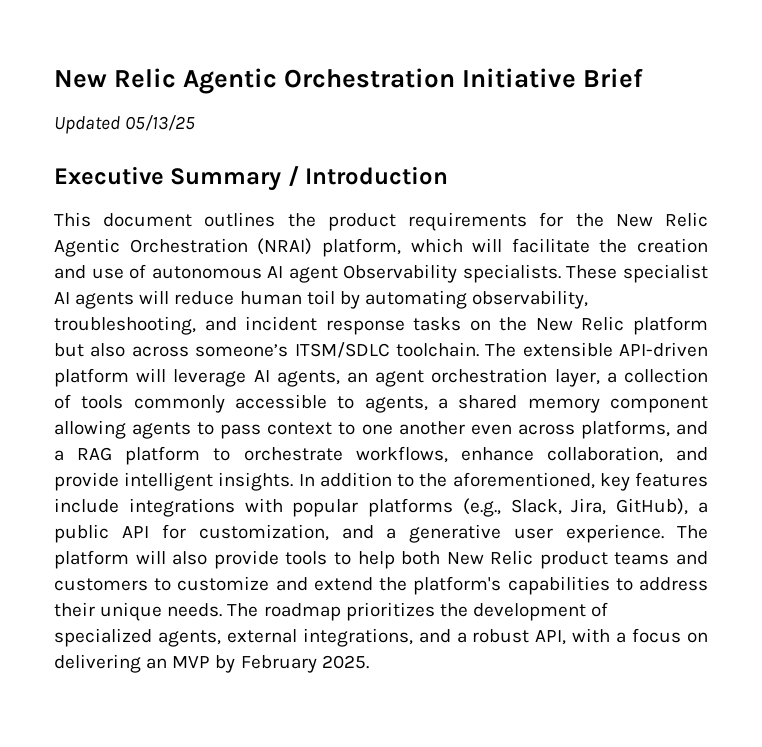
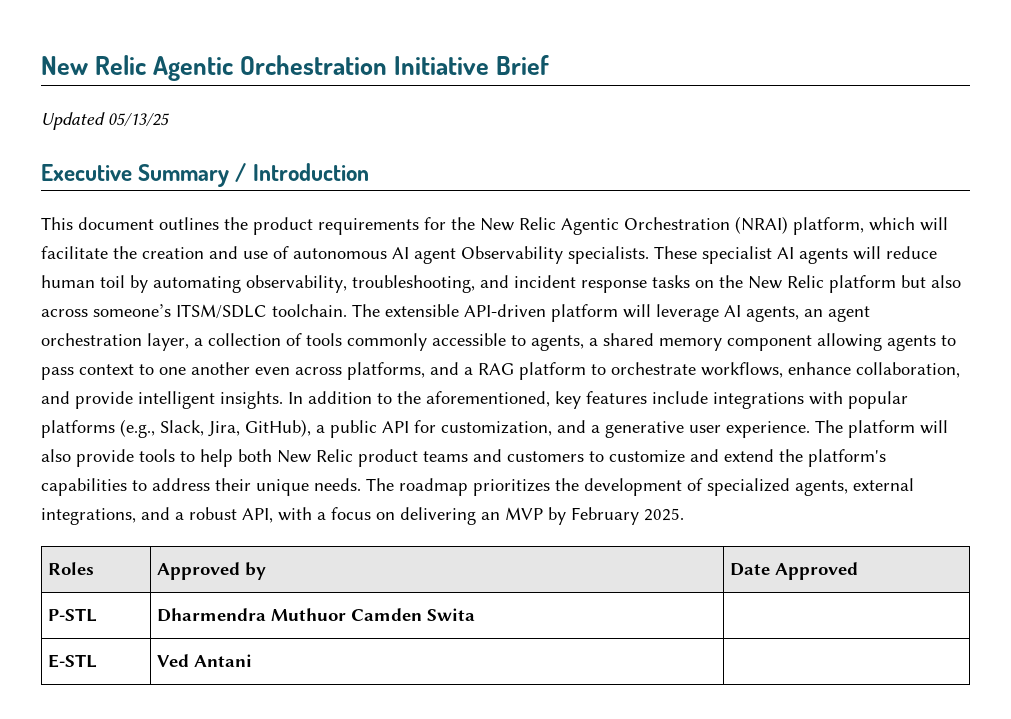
(369, 662) none -> [48,562,95,575] [157,562,267,580] [730,562,859,580] [48,608,98,622] [157,608,476,622] [48,654,98,668] [157,654,253,667] // Roles | Approved by | Date Approved // P-STL | Dharmendra Muthuor Camden Swita | // E-STL | Ved Antani |

